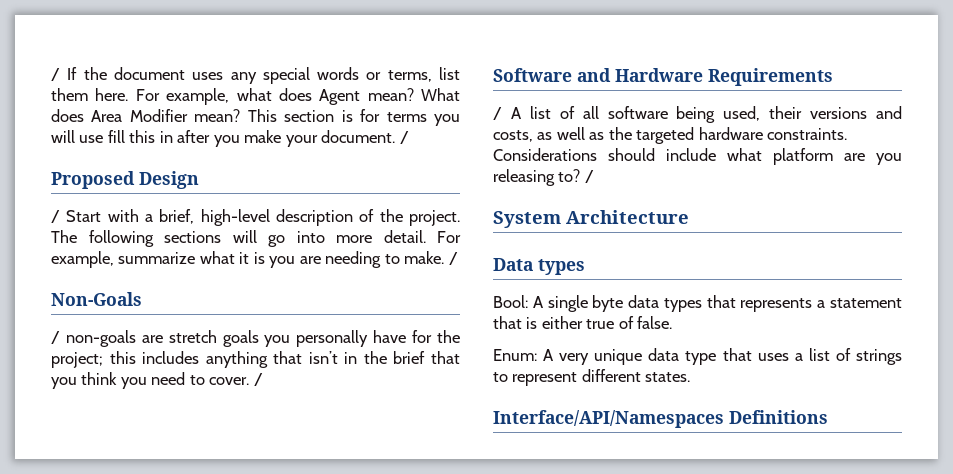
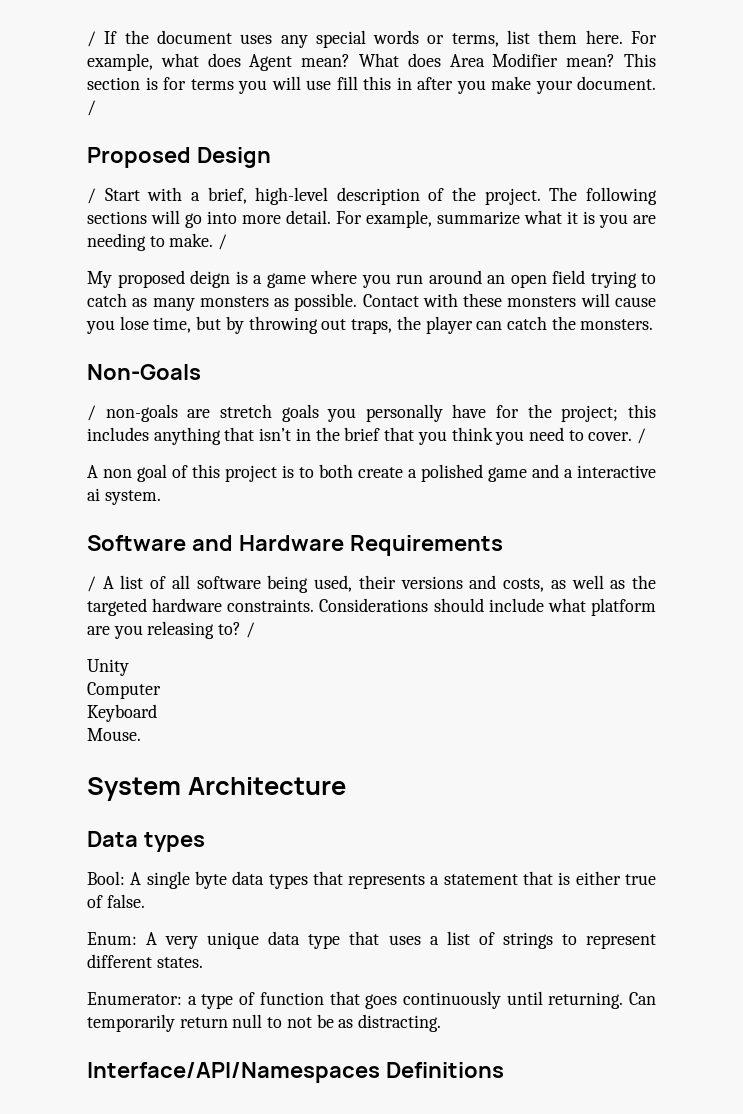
(458, 258) none -> [87,270,656,288] [87,293,656,311] [86,316,654,334] // My proposed deign is a game where you run around an open field trying to catch as many monsters as possible. Contact with these monsters will cause you lose time, but by throwing out traps, the player can catch the monsters.
(263, 379) none -> [87,464,656,482] [87,488,161,505] // A non goal of this project is to both create a polished game and a interactive ai system.
(594, 176) none -> [87,659,129,676] [87,682,161,699] [87,704,157,722] [87,728,141,741] // Unity // Computer // Keyboard // Mouse.
(691, 377) none -> [87,991,656,1009] [87,1014,442,1032] // Enumerator: a type of function that goes continuously until returning. Can temporarily return null to not be as distracting.

